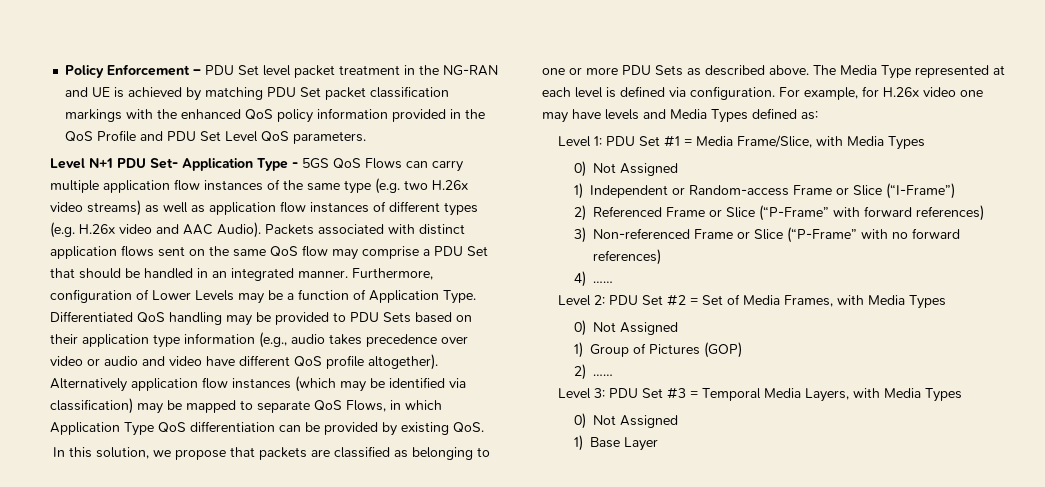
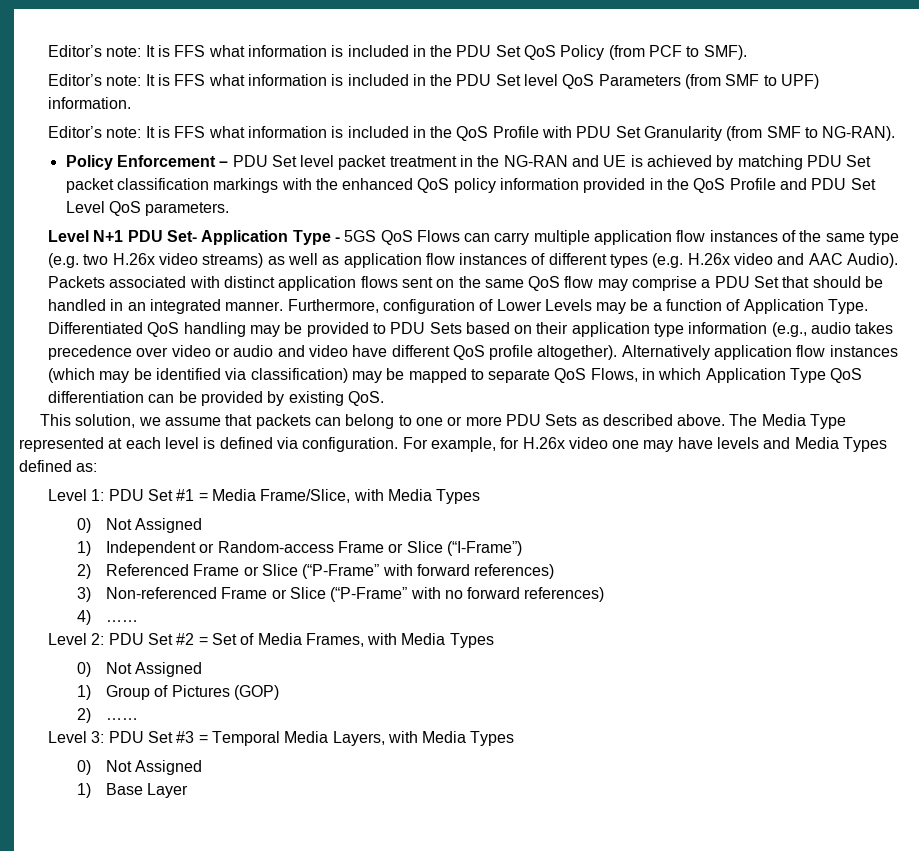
(65, 71) none -> [47,45,747,60] [47,74,820,89] [47,97,131,109] [47,126,896,141] Editor’s note: It is FFS what information is included in the PDU Set QoS Policy (from PCF to SMF). // Editor’s note: It is FFS what information is included in the PDU Set level QoS Parameters (from SMF to UPF) information. // Editor’s note: It is FFS what information is included in the QoS Profile with PDU Set Granularity (from SMF to NG-RAN). //
[53,447,93,458] In this -> [40,414,72,426] This
[175,449,227,460] propose -> [164,417,221,426] assume
[311,446,474,460] are classified as belonging -> [314,414,395,429] can belong

